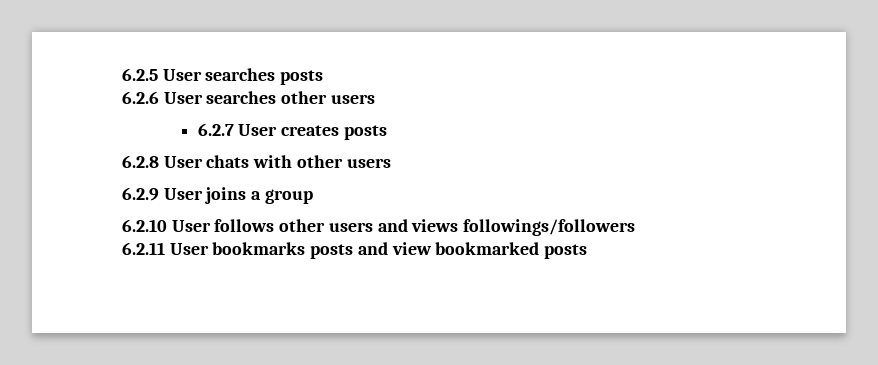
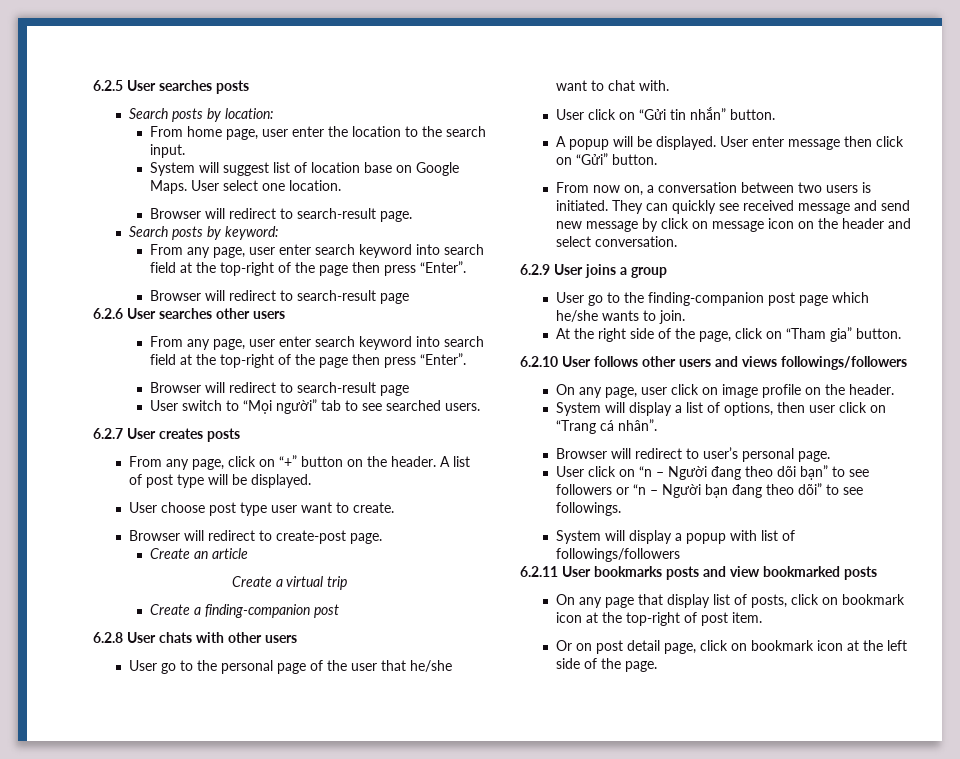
(324, 77) none -> [129,108,274,122] [149,126,486,140] [149,144,185,158] [149,162,459,176] [149,180,341,194] [149,208,412,222] [129,226,279,240] [149,244,484,258] [149,261,466,276] [149,290,409,304] // Search posts by location: // From home page, user enter the location to the search input. // System will suggest list of location base on Google Maps. User select one location. // Browser will redirect to search-result page. // Search posts by keyword: // From any page, user enter search keyword into search field at the top-right of the page then press “Enter”. // Browser will redirect to search-result page
[197,123,387,140] 6.2.7 User creates posts -> [149,336,484,350] [149,353,466,368] [149,382,409,396] [149,399,480,414] [93,428,240,442] [129,455,471,470] [129,474,312,488] [129,502,395,516] [129,530,383,544] [149,548,248,559] [231,576,348,590] [149,604,339,618] From any page, user enter search keyword into search field at the top-right of the page then press “Enter”. // Browser will redirect to search-result page // User switch to “Mọi người” tab to see searched users. // 6.2.7 User creates posts // From any page, click on “+” button on the header. A list of post type will be displayed. // User choose post type user want to create. // Browser will redirect to create-post page. // Create an article // Create a virtual trip // Create a finding-companion post
(391, 163) none -> [129,660,453,674] [556,80,670,91] [556,107,776,120] [556,136,905,150] [556,153,658,165] [556,182,872,196] [556,200,911,214] [556,218,912,232] [556,236,678,247] // User go to the personal page of the user that he/she want to chat with. // User click on “Gửi tin nhắn” button. // A popup will be displayed. User enter message then click on “Gửi” button. // From now on, a conversation between two users is initiated. They can quickly see received message and send new message by click on message icon on the header and select conversation.
(313, 196) none -> [556,292,870,306] [556,310,686,324] [556,327,902,342] // User go to the finding-companion post page which he/she wants to join. // At the right side of the page, click on “Tham gia” button.
(636, 227) none -> [556,384,895,398] [556,402,887,416] [556,419,658,434] [556,447,831,462] [556,465,870,480] [556,483,864,498] [556,502,622,516] [556,530,796,544] [556,548,681,562] // On any page, user click on image profile on the header. // System will display a list of options, then user click on “Trang cá nhân”. // Browser will redirect to user’s personal page. // User click on “n – Người đang theo dõi bạn” to see followers or “n – Người bạn đang theo dõi” to see followings. // System will display a popup with list of followings/followers
(588, 251) none -> [556,594,906,608] [556,612,763,626] [556,640,908,654] [556,658,658,672] // On any page that display list of posts, click on bookmark icon at the top-right of post item. // Or on post detail page, click on bookmark icon at the left side of the page.

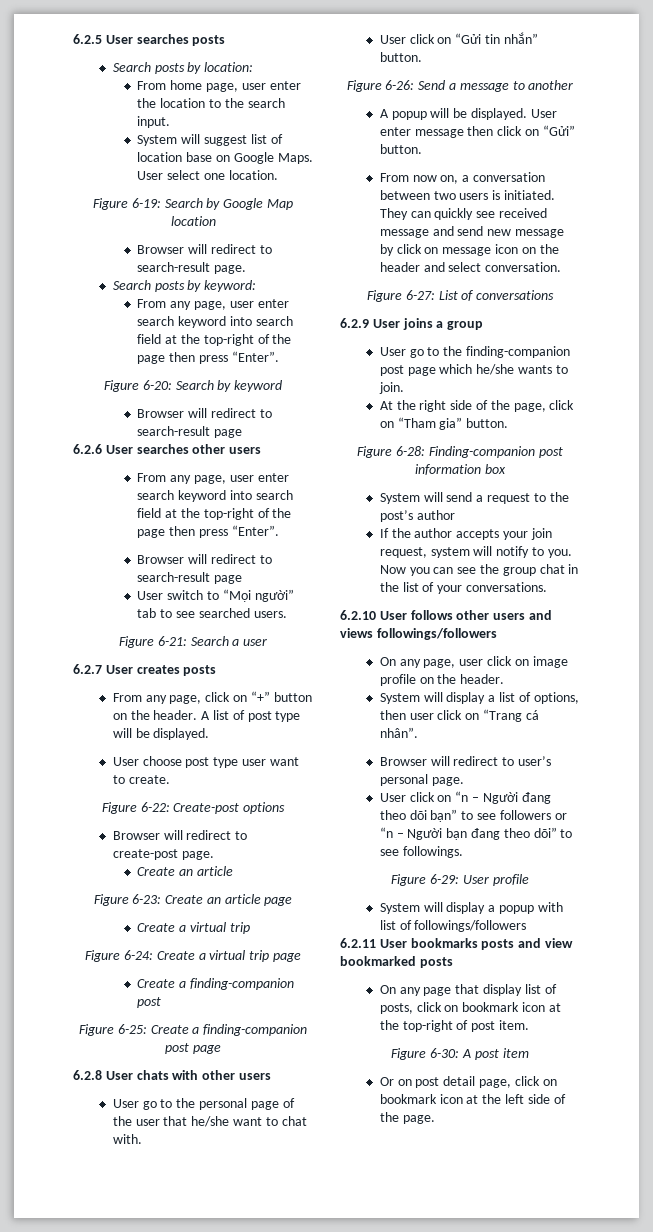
(341, 185) none -> [93,198,293,210] [170,216,216,226] // Figure 6-19: Search by Google Map location
(466, 267) none -> [103,380,283,392] // Figure 6-20: Search by keyword
(480, 407) none -> [118,636,268,648] // Figure 6-21: Search a user
(395, 507) none -> [101,802,286,814] // Figure 6-22: Create-post options
[231,576,348,590] [149,604,339,618] Create a virtual trip // Create a finding-companion post -> [93,894,293,906] [137,922,250,934] [85,950,301,962] [137,978,294,990] [137,997,162,1008] [78,1024,308,1036] [165,1043,221,1054] Figure 6-23: Create an article page // Create a virtual trip // Figure 6-24: Create a virtual trip page // Create a finding-companion post // Figure 6-25: Create a finding-companion post page
(776, 114) none -> [346,80,574,92] // Figure 6-26: Send a message to another
(678, 241) none -> [366,290,555,302] // Figure 6-27: List of conversations
(902, 333) none -> [357,446,563,458] [415,464,506,475] [379,492,569,504] [379,510,455,522] [379,528,552,540] [379,546,572,558] [379,564,579,576] [379,582,548,594] // Figure 6-28: Finding-companion post information box // System will send a request to the post’s author // If the author accepts your join request, system will notify to you. Now you can see the group chat in the list of your conversations.
(622, 509) none -> [391,874,529,886] // Figure 6-29: User profile
(763, 617) none -> [391,1048,529,1060] // Figure 6-30: A post item

